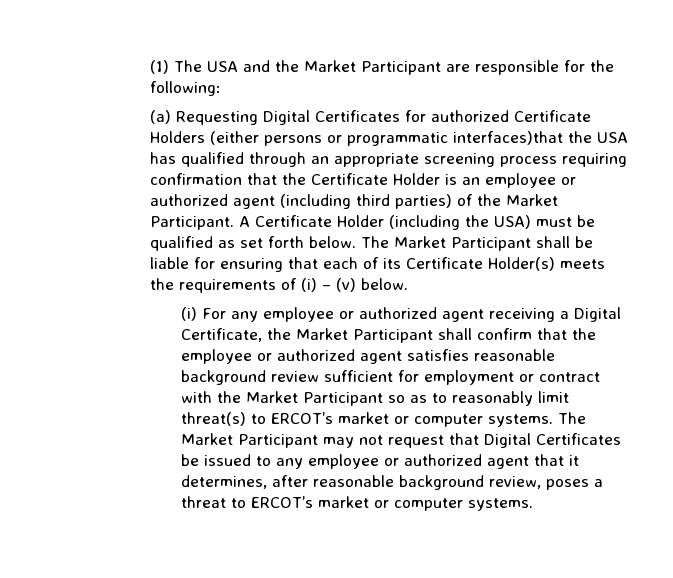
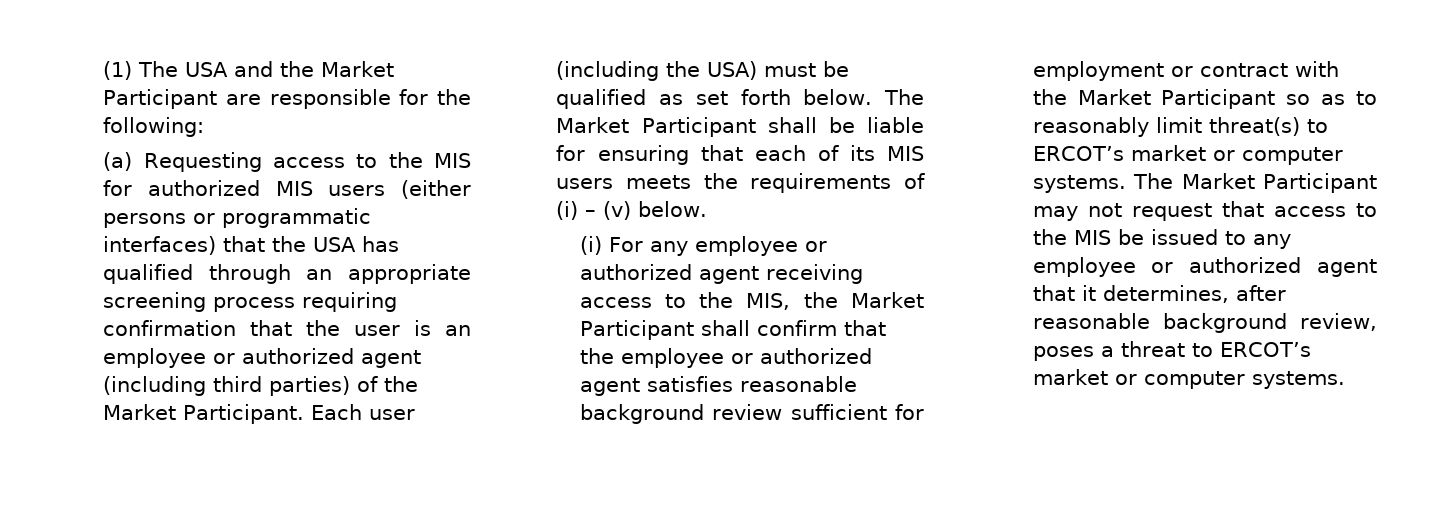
[263,110,592,125] [150,131,206,143] Digital Certificates for authorized Certificate Holders -> [273,152,471,168] [103,180,386,196] access to the MIS for authorized MIS users
[453,131,564,145] interfaces)that -> [103,236,266,255] interfaces) that
[311,173,441,185] Certificate Holder -> [354,325,401,336] user
[239,215,385,227] A Certificate Holder -> [311,404,416,420] Each user
[406,257,556,271] Certificate Holder(s) -> [887,146,924,161] [556,178,614,189] MIS users
[560,307,622,322] [181,328,263,342] a Digital Certificate, -> [579,292,791,310] access to the MIS,
[484,433,622,448] Digital Certificates -> [1273,203,1377,217] [1032,229,1111,245] access to the MIS

